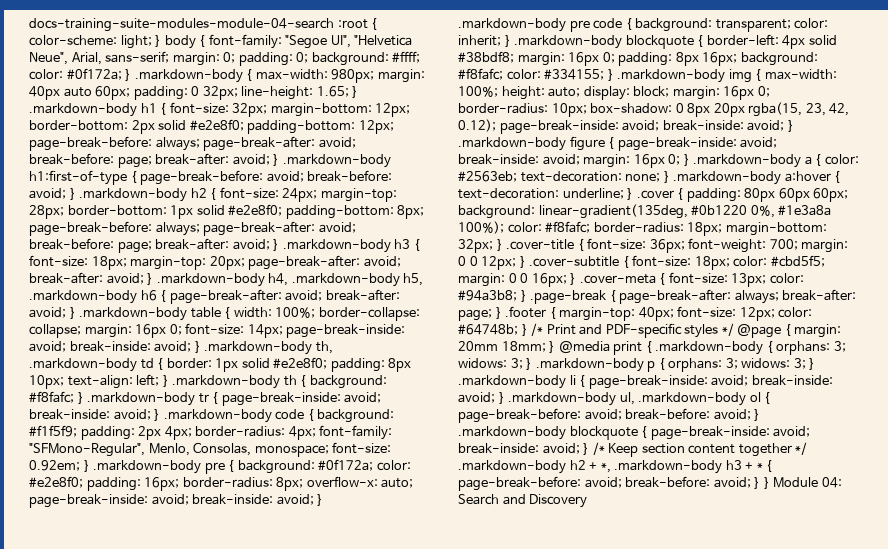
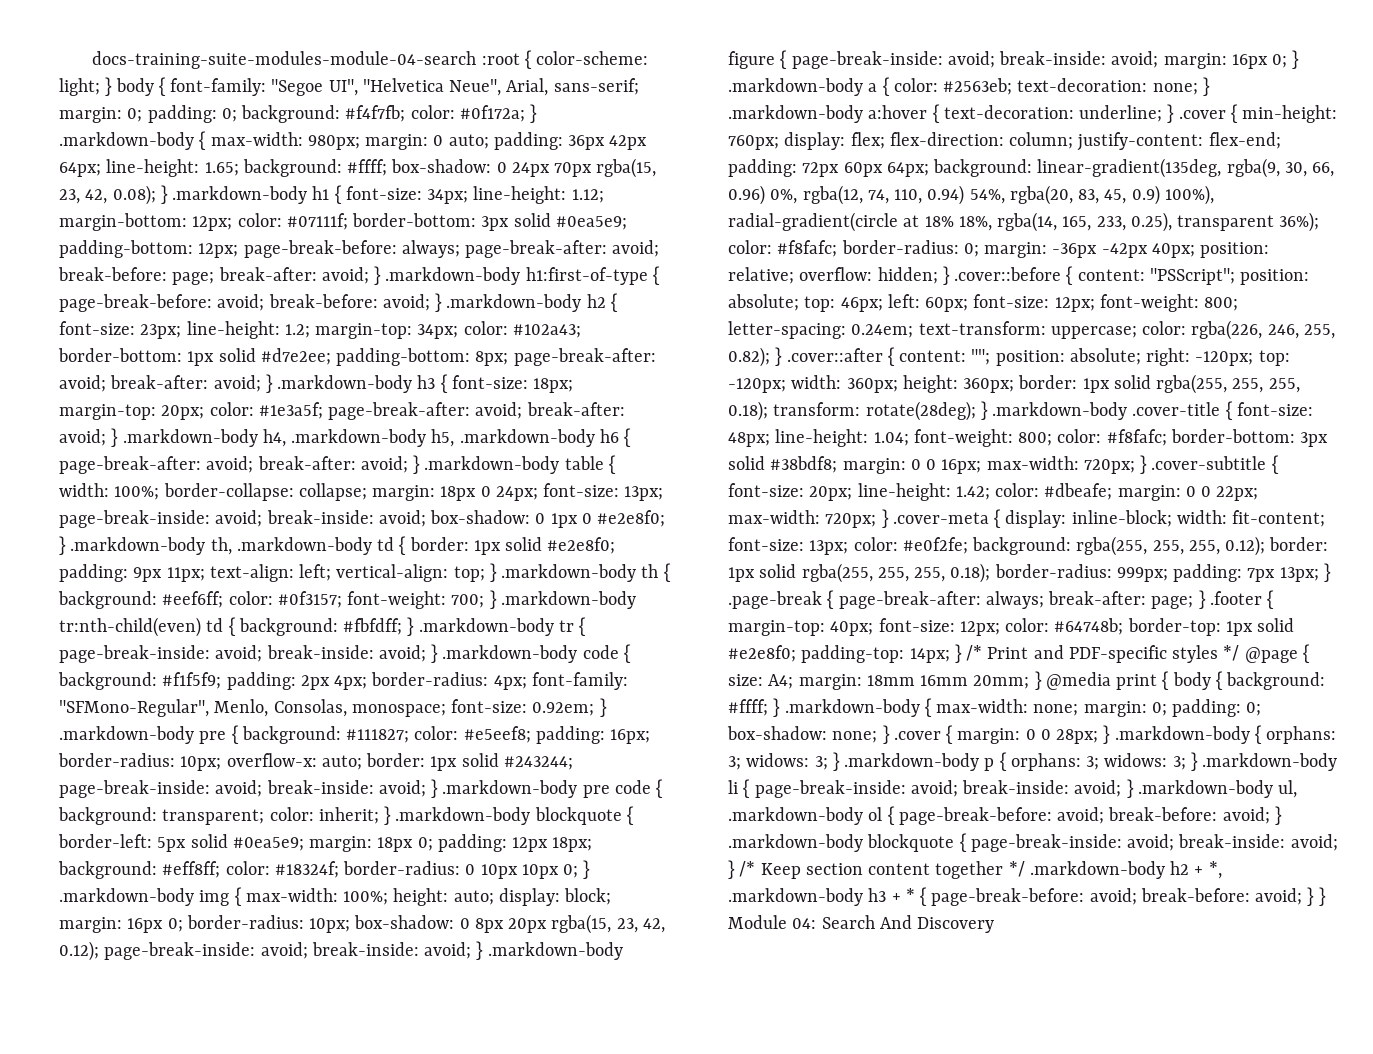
[392,51,421,63] #ffff; -> [345,105,406,122] #f4f7fb;
[29,86,349,100] 40px auto 60px; padding: 0 32px; line-height: 1.65; -> [433,132,648,150] [59,158,657,178] [59,185,156,205] 0 auto; padding: 36px 42px 64px; line-height: 1.65; background: #ffff; box-shadow: 0 24px 70px rgba(15, 23, 42, 0.08);
[232,103,411,117] [29,119,244,134] 32px; margin-bottom: 12px; border-bottom: 2px solid #e2e8f0; -> [427,186,604,204] [59,213,627,231] 34px; line-height: 1.12; margin-bottom: 12px; color: #07111f; border-bottom: 3px solid #0ea5e9;
[282,188,397,202] [29,205,64,219] 24px; margin-top: 28px; -> [140,321,581,339] 23px; line-height: 1.2; margin-top: 34px; color: #102a43;
[228,204,283,216] #e2e8f0; -> [260,348,331,365] #d7e2ee;
[29,221,356,236] [29,238,152,253] page-break-before: always; page-break-after: avoid; break-before: page; -> [513,348,656,366] [59,375,106,392] page-break-after: avoid;
(245, 263) none -> [209,402,323,419] color: #1e3a5f;
[135,323,406,338] [29,341,192,352] 16px 0; font-size: 14px; page-break-inside: avoid; break-inside: avoid; -> [440,483,664,501] [59,510,666,528] 18px 0 24px; font-size: 13px; page-break-inside: avoid; break-inside: avoid; box-shadow: 0 1px 0 #e2e8f0;
[388,358,412,372] [29,374,160,389] 8px 10px; text-align: left; -> [133,564,485,582] 9px 11px; text-align: left; vertical-align: top;
[29,391,74,403] #f8fafc; -> [162,590,636,609] [59,617,403,637] #eef6ff; color: #0f3157; font-weight: 700; } .markdown-body tr:nth-child(even) td { background: #fbfdff;
[318,459,411,471] [29,476,83,488] #0f172a; color: #e2e8f0; -> [346,726,531,743] #111827; color: #e5eef8;
[276,477,304,491] 8px; -> [180,756,222,771] 10px;
(414, 483) none -> [366,753,573,771] border: 1px solid #243244;
[782,35,837,49] [458,51,818,66] [458,68,605,80] 4px solid #38bdf8; margin: 16px 0; padding: 8px 16px; background: #f8fafc; color: #334155; -> [157,834,593,852] [58,861,579,879] 5px solid #0ea5e9; margin: 18px 0; padding: 12px 18px; background: #eff8ff; color: #18324f; border-radius: 0 10px 10px 0;
[686,188,849,202] [458,204,832,219] [458,221,827,236] [458,238,849,253] [458,255,825,270] [458,272,804,287] [458,290,517,301] padding: 80px 60px 60px; background: linear-gradient(135deg, #0b1220 0%, #1e3a8a 100%); color: #f8fafc; border-radius: 18px; margin-bottom: 32px; } .cover-title { font-size: 36px; font-weight: 700; margin: 0 0 12px; } .cover-subtitle { font-size: 18px; color: #cbd5f5; margin: 0 0 16px; } .cover-meta { font-size: 13px; color: #94a3b8; -> [1242,105,1338,123] [728,132,1281,151] [728,158,1335,178] [728,185,1214,205] [728,212,1320,232] [728,240,1270,258] [728,266,1310,285] [728,294,1239,312] [728,320,1335,340] [728,347,1290,367] [728,374,1300,394] [728,401,1313,421] [728,429,1329,447] [728,455,1279,474] [728,483,1259,501] [728,509,1326,528] [728,536,1329,556] [728,563,1319,583] min-height: 760px; display: flex; flex-direction: column; justify-content: flex-end; padding: 72px 60px 64px; background: linear-gradient(135deg, rgba(9, 30, 66, 0.96) 0%, rgba(12, 74, 110, 0.94) 54%, rgba(20, 83, 45, 0.9) 100%), radial-gradient(circle at 18% 18%, rgba(14, 165, 233, 0.25), transparent 36%); color: #f8fafc; border-radius: 0; margin: -36px -42px 40px; position: relative; overflow: hidden; } .cover::before { content: "PSScript"; position: absolute; top: 46px; left: 60px; font-size: 12px; font-weight: 800; letter-spacing: 0.24em; text-transform: uppercase; color: rgba(226, 246, 255, 0.82); } .cover::after { content: ""; position: absolute; right: -120px; top: -120px; width: 360px; height: 360px; border: 1px solid rgba(255, 255, 255, 0.18); transform: rotate(28deg); } .markdown-body .cover-title { font-size: 48px; line-height: 1.04; font-weight: 800; color: #f8fafc; border-bottom: 3px solid #38bdf8; margin: 0 0 16px; max-width: 720px; } .cover-subtitle { font-size: 20px; line-height: 1.42; color: #dbeafe; margin: 0 0 22px; max-width: 720px; } .cover-meta { display: inline-block; width: fit-content; font-size: 13px; color: #e0f2fe; background: rgba(255, 255, 255, 0.12); border: 1px solid rgba(255, 255, 255, 0.18); border-radius: 999px; padding: 7px 13px;
(518, 329) none -> [1127,618,1295,636] [728,645,950,663] border-top: 1px solid #e2e8f0; padding-top: 14px;
[794,324,842,338] [458,341,652,355] margin: 20mm 18mm; } @media print { -> [728,671,1326,690] [728,698,1262,717] [727,725,1111,744] size: A4; margin: 18mm 16mm 20mm; } @media print { body { background: #ffff; } .markdown-body { max-width: none; margin: 0; padding: 0; box-shadow: none; } .cover { margin: 0 0 28px; }
[502,494,526,505] and -> [879,915,912,929] And

